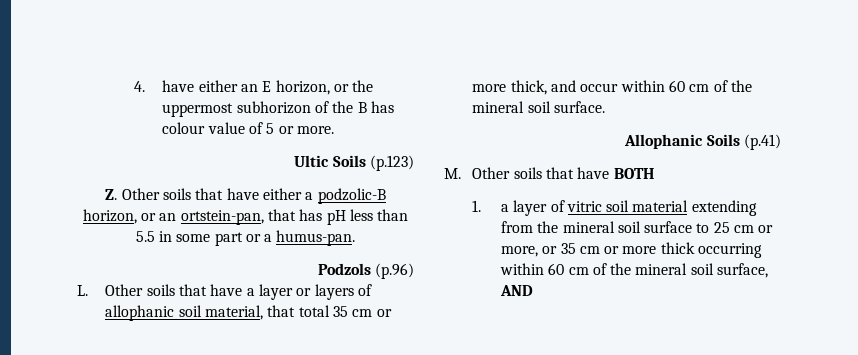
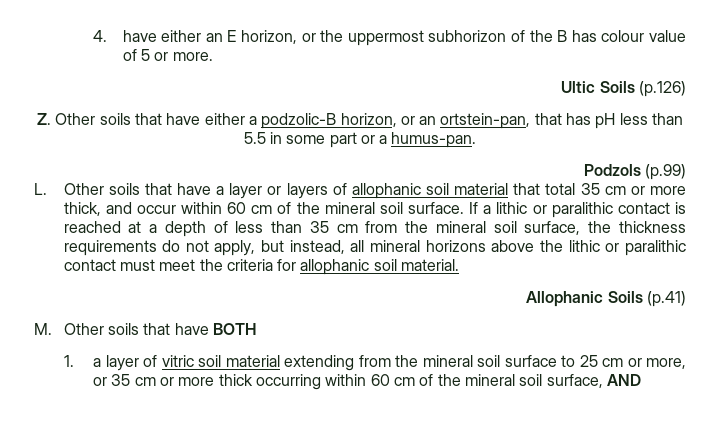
[370,155,414,171] (p.123) -> [639,81,687,97] (p.126)
[375,263,414,279] (p.96) -> [645,164,687,180] (p.99)
[205,305,264,320] material, -> [454,183,509,195] material
(606, 107) none -> [469,202,686,218] [63,221,686,237] [63,240,686,256] [63,259,460,275] If a lithic or paralithic contact is reached at a depth of less than 35 cm from the mineral soil surface, the thickness requirements do not apply, but instead, all mineral horizons above the lithic or paralithic contact must meet the criteria for allophanic soil material.

